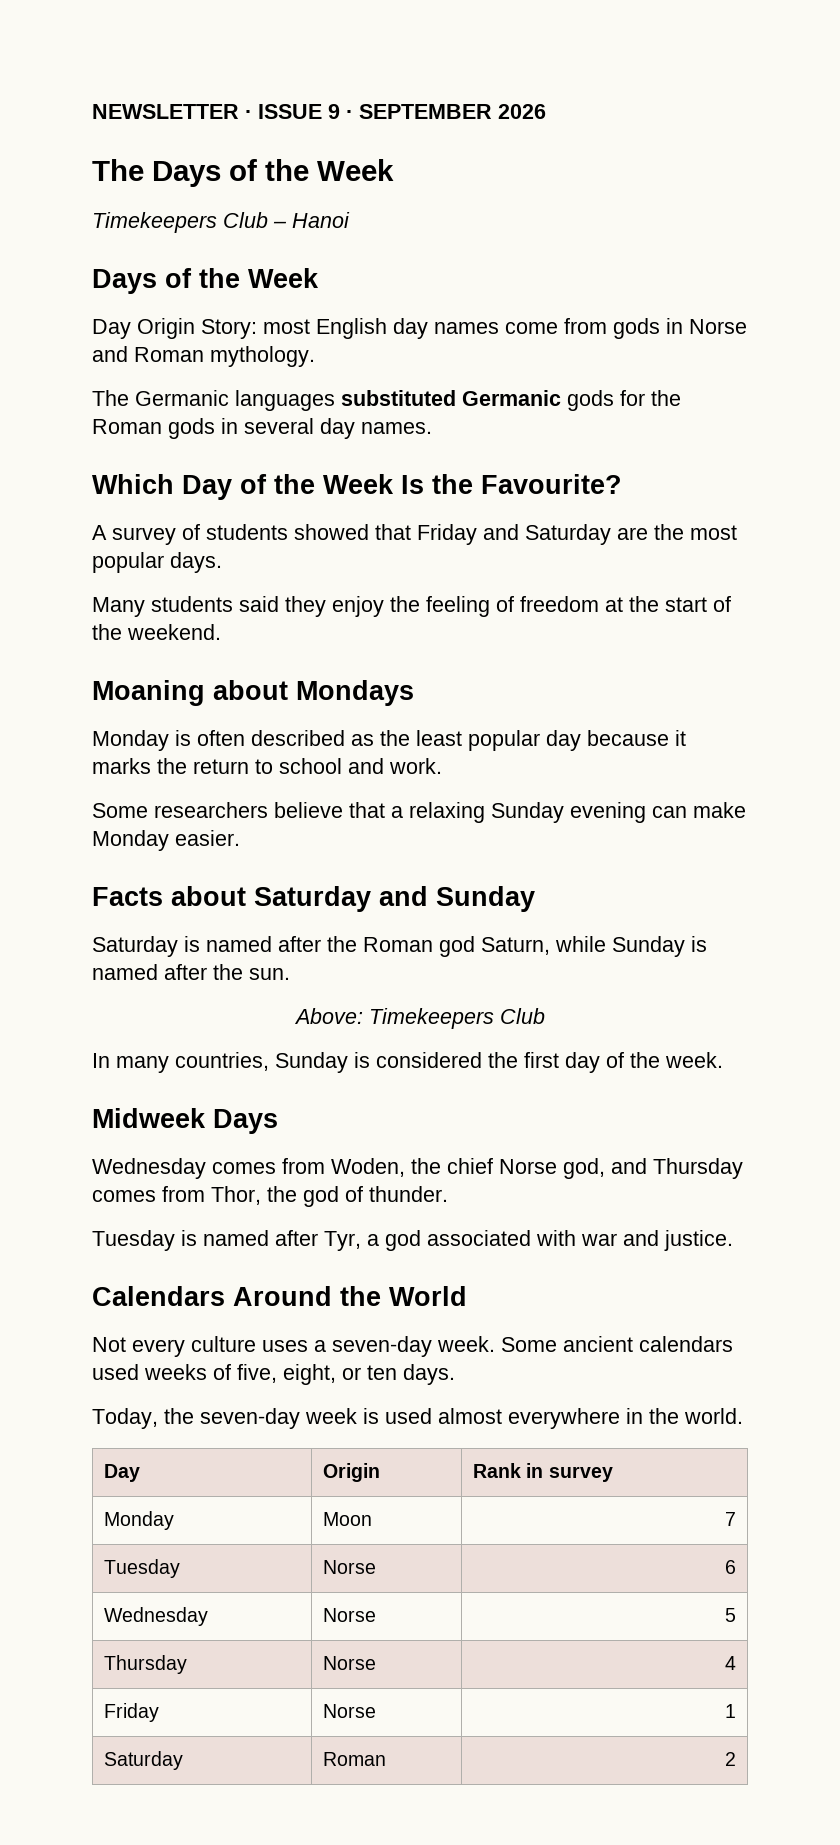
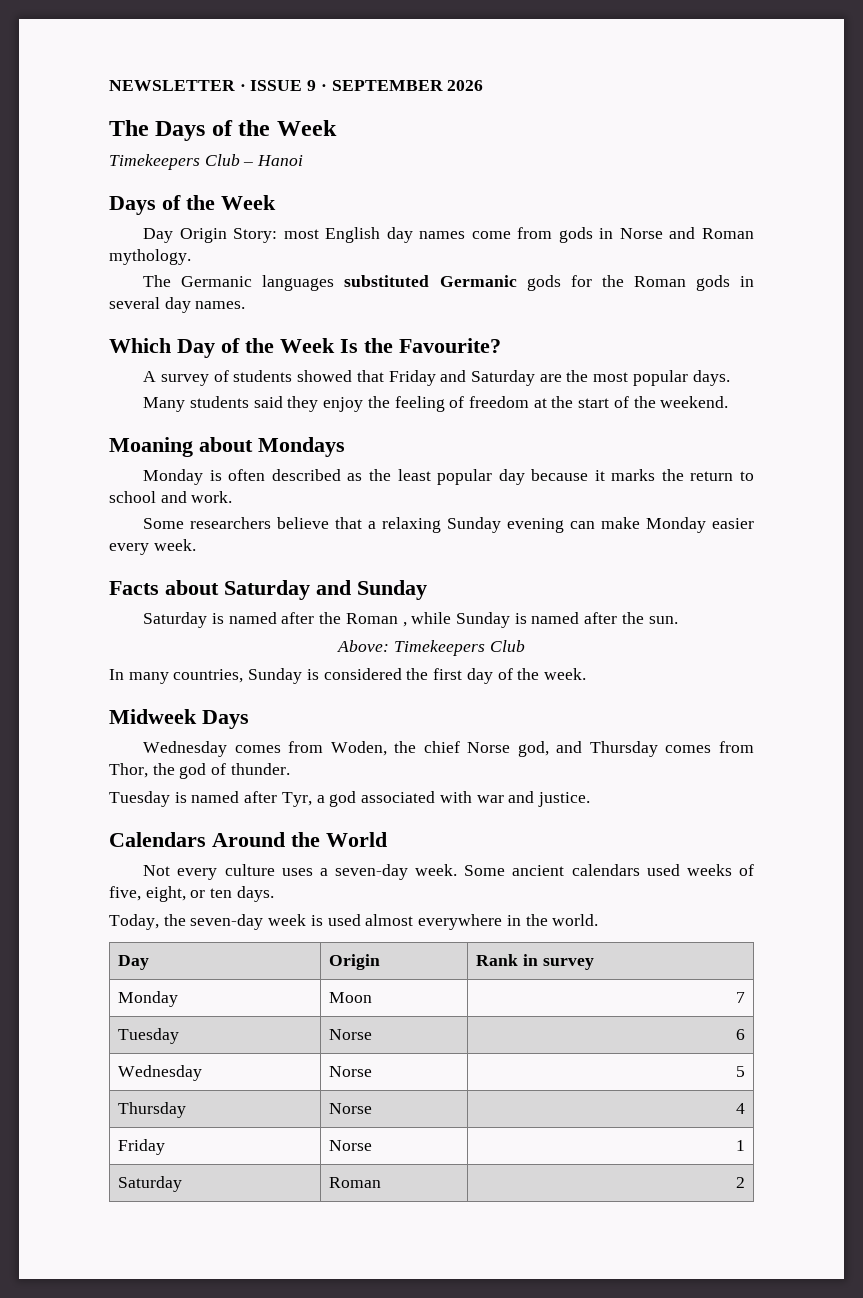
[175,830,240,846] easier. -> [712,518,754,529] [109,539,196,555] easier every week.
[439,936,550,957] god Saturn, -> [402,622,407,627] ,

